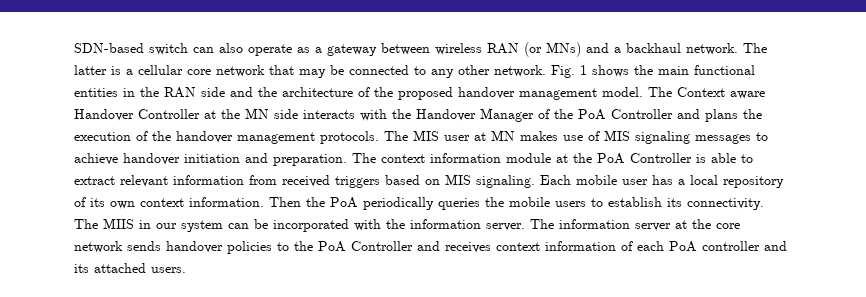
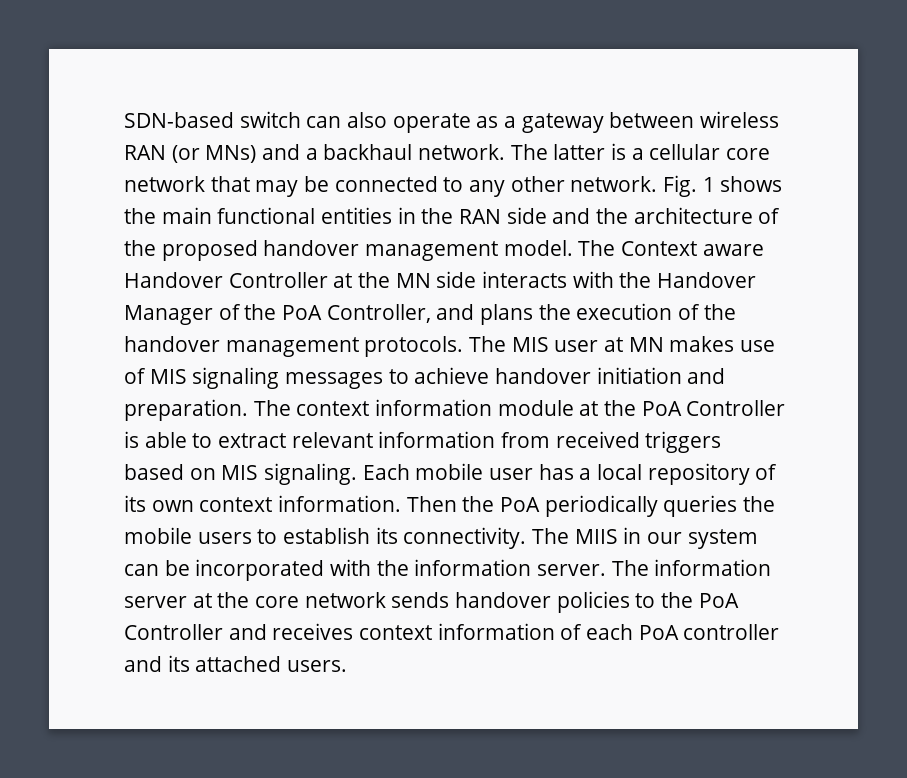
[611,109,673,119] Controller -> [326,304,431,323] Controller,

